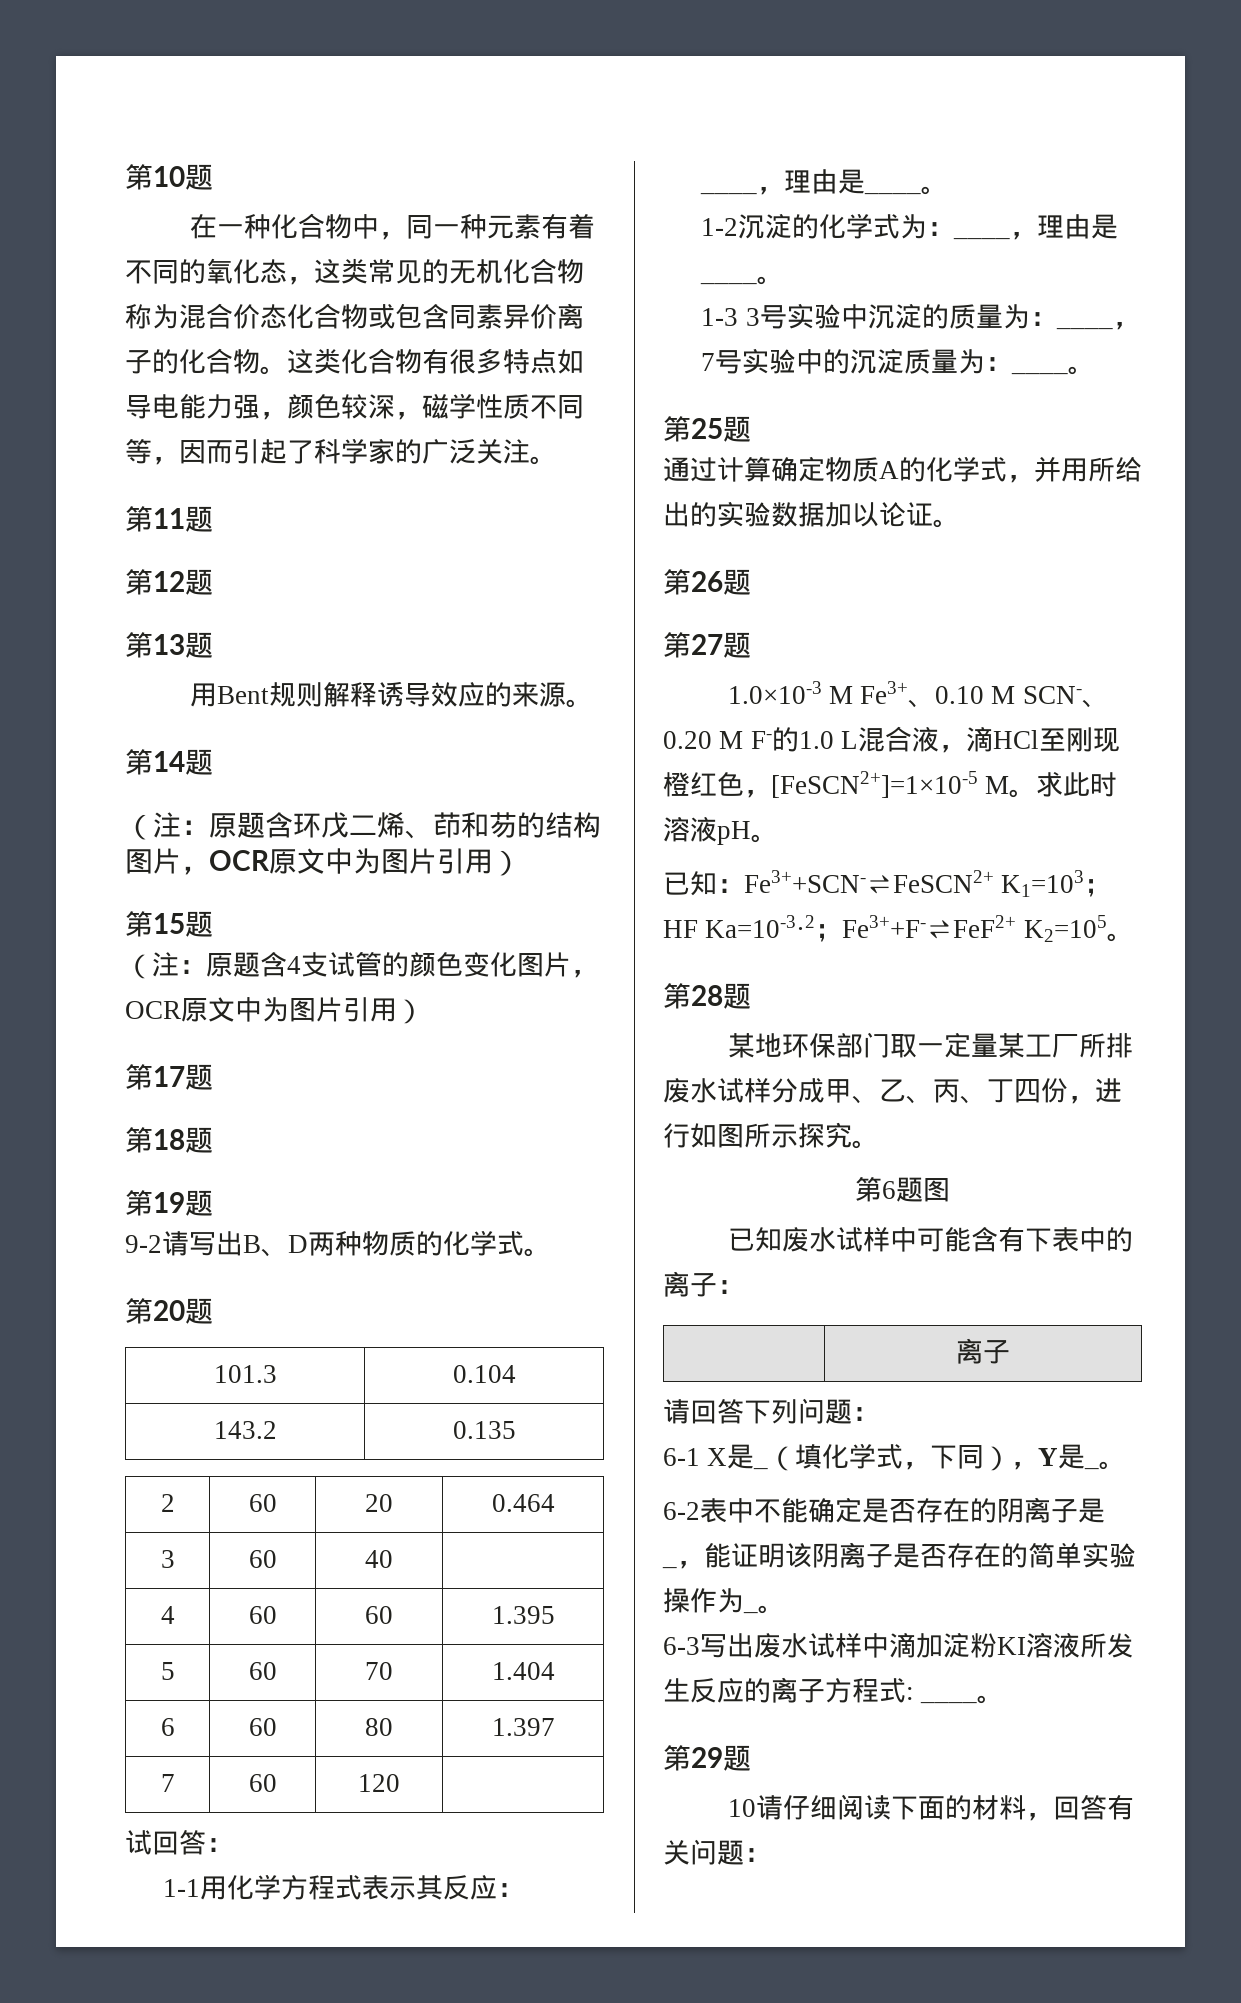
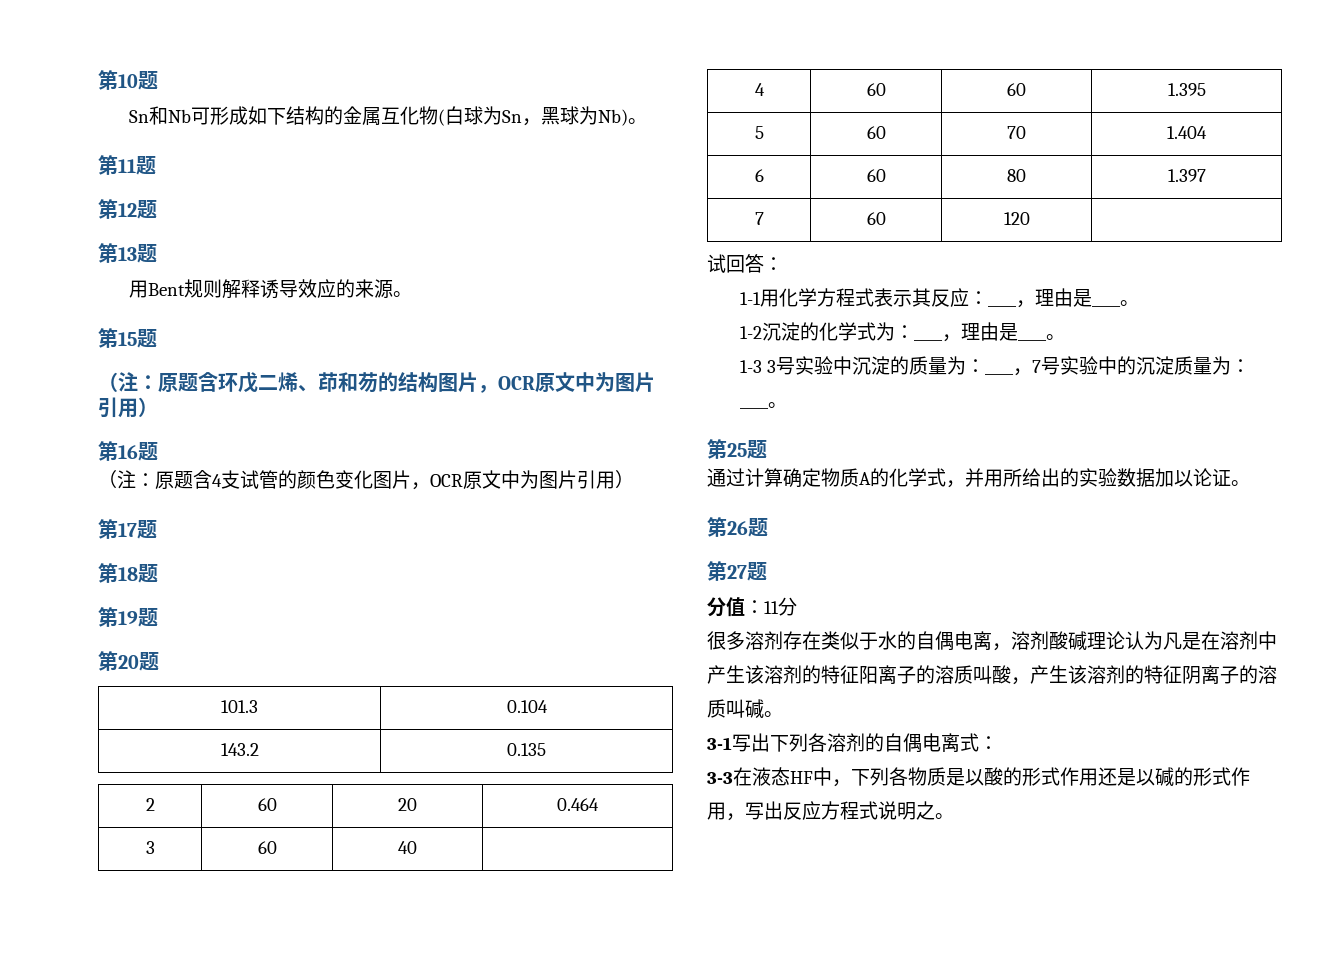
[189,213,595,240] [125,258,584,285] [125,303,584,329] [125,348,584,375] [125,393,584,420] [125,438,530,465] 在一种化合物中，同一种元素有着不同的氧化态，这类常见的无机化合物称为混合价态化合物或包含同素异价离子的化合物。这类化合物有很多特点如导电能力强，颜色较深，磁学性质不同等，因而引起了科学家的广泛关注 -> [129,106,629,126] Sn和Nb可形成如下结构的金属互化物(白球为Sn，黑球为Nb)
[153,751,185,772] 14 -> [118,332,137,346] 15
[153,913,185,934] 15 -> [118,445,138,459] 16
[125,1230,551,1257] // 9-2请写出B、D两种物质的化学式。 -> (158, 617) none
[727,681,1109,708] [663,726,1120,753] [663,771,1118,798] [663,816,778,845] [663,870,1112,897] [663,915,1134,942] [663,983,751,1009] [727,1032,1133,1058] [663,1078,1122,1104] [663,1122,879,1149] [855,1176,950,1202] [727,1227,1133,1252] [663,1271,744,1297] [956,1338,1010,1364] [663,1398,879,1424] [663,1443,1127,1471] [663,1497,1105,1523] [662,1542,1136,1569] [663,1588,785,1614] [663,1632,1134,1658] [663,1677,914,1703] [920,1695,1005,1704] [663,1745,751,1771] [727,1794,1134,1821] [663,1839,771,1865] 1.0×10-3 M Fe3+、0.10 M SCN-、0.20 M F-的1.0 L混合液，滴HCl至刚现橙红色，[FeSCN2+]=1×10-5 M。求此时溶液pH。 // 已知：Fe3++SCN-⇌FeSCN2+ K1=103；HF Ka=10-3·2；Fe3++F-⇌FeF2+ K2=105。 // 第28题 // 某地环保部门取一定量某工厂所排废水试样分成甲、乙、丙、丁四份，进行如图所示探究。 // 第6题图 // 已知废水试样中可能含有下表中的离子： // | 离子 // 请回答下列问题： // 6-1 X是_（填化学式，下同），Y是_。 // 6-2表中不能确定是否存在的阴离子是_，能证明该阴离子是否存在的简单实验操作为_。 // 6-3写出废水试样中滴加淀粉KI溶液所发生反应的离子方程式: ____。 // 第29题 // 10请仔细阅读下面的材料，回答有关问题： -> [707,597,797,617] [707,631,1277,651] [707,665,1277,685] [707,699,783,719] [707,733,998,753] [707,767,1250,787] [707,801,954,821] 分值：11分 // 很多溶剂存在类似于水的自偶电离，溶剂酸碱理论认为凡是在溶剂中产生该溶剂的特征阳离子的溶质叫酸，产生该溶剂的特征阴离子的溶质叫碱。 // 3-1写出下列各溶剂的自偶电离式： // 3-3在液态HF中，下列各物质是以酸的形式作用还是以碱的形式作用，写出反应方程式说明之。

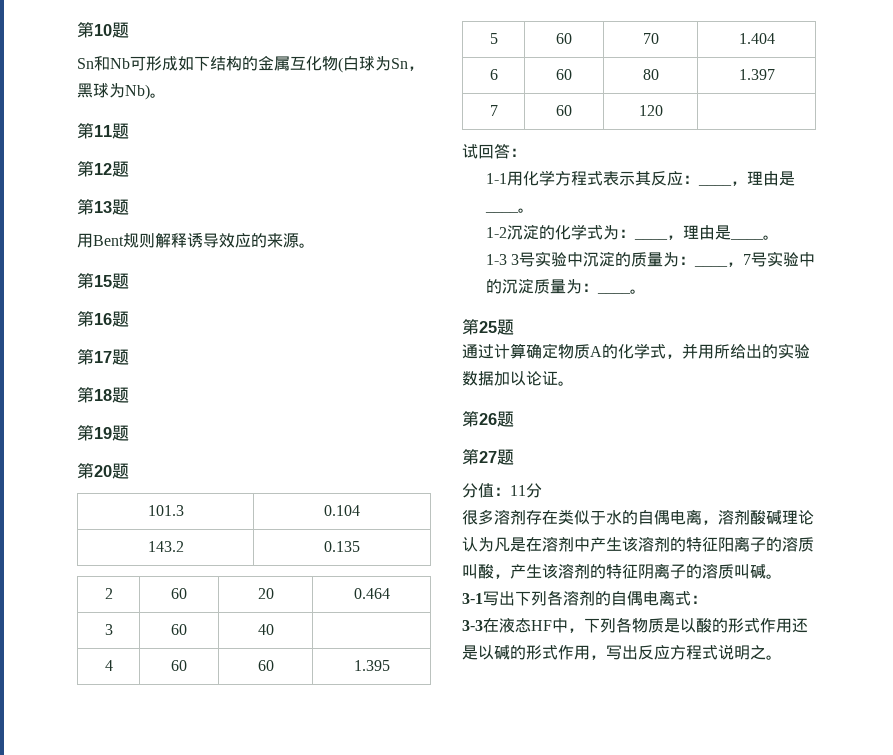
[98,372,655,393] [98,397,158,418] [98,441,158,461] [98,470,634,490] （注：原题含环戊二烯、茚和芴的结构图片，OCR原文中为图片引用） // 第16题 // （注：原题含4支试管的颜色变化图片，OCR原文中为图片引用） -> [77,311,129,327] 第16题

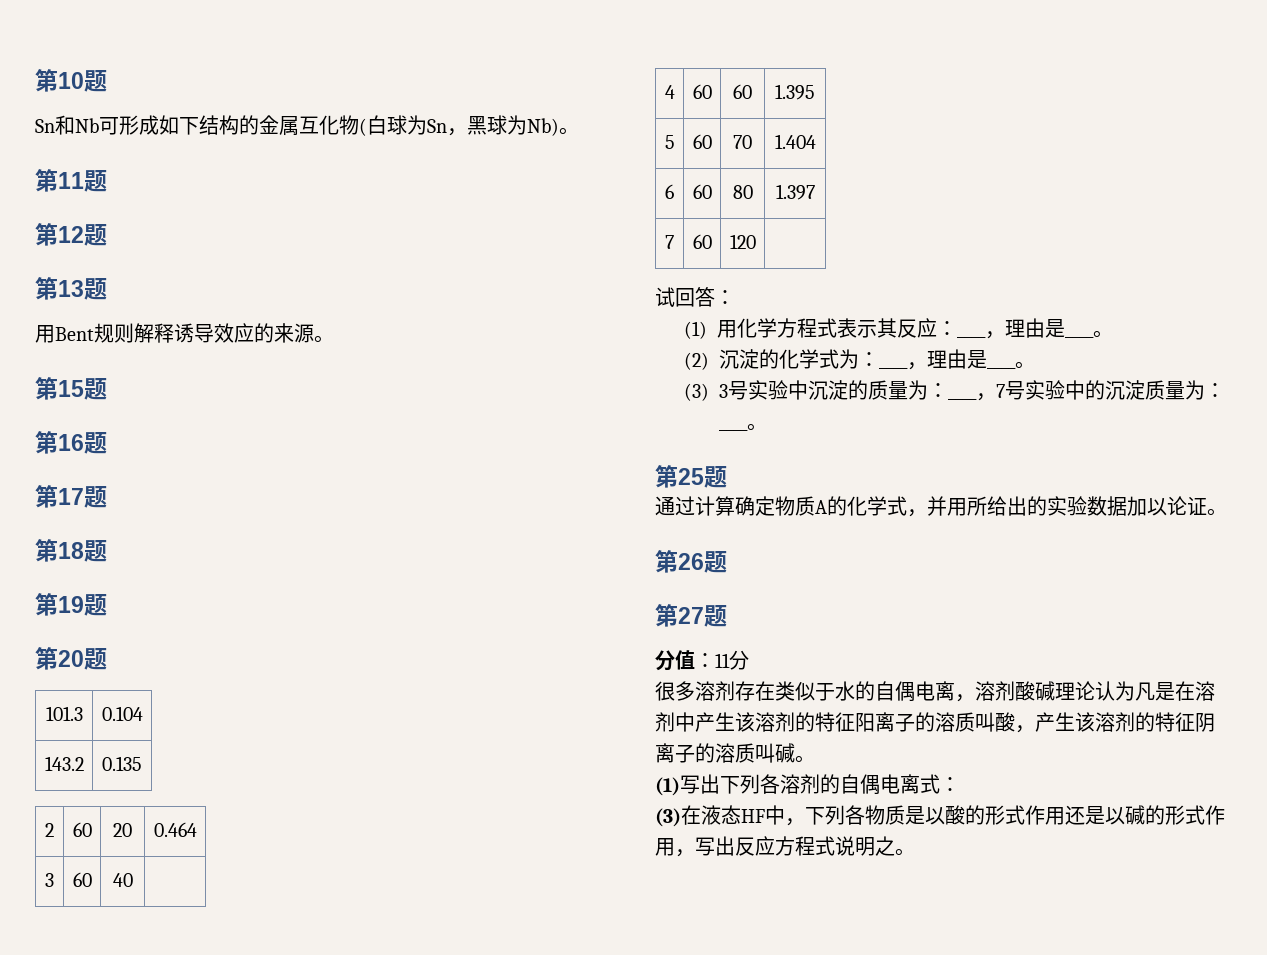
[485,173,507,184] 1-1 -> [684,321,708,339] (1)
[485,227,507,238] 1-2 -> [684,352,710,370] (2)
[485,254,507,265] 1-3 -> [684,383,710,401] (3)
[462,593,483,604] 3-1 -> [655,777,680,796] (1)
[462,620,483,631] 3-3 -> [655,808,681,827] (3)

